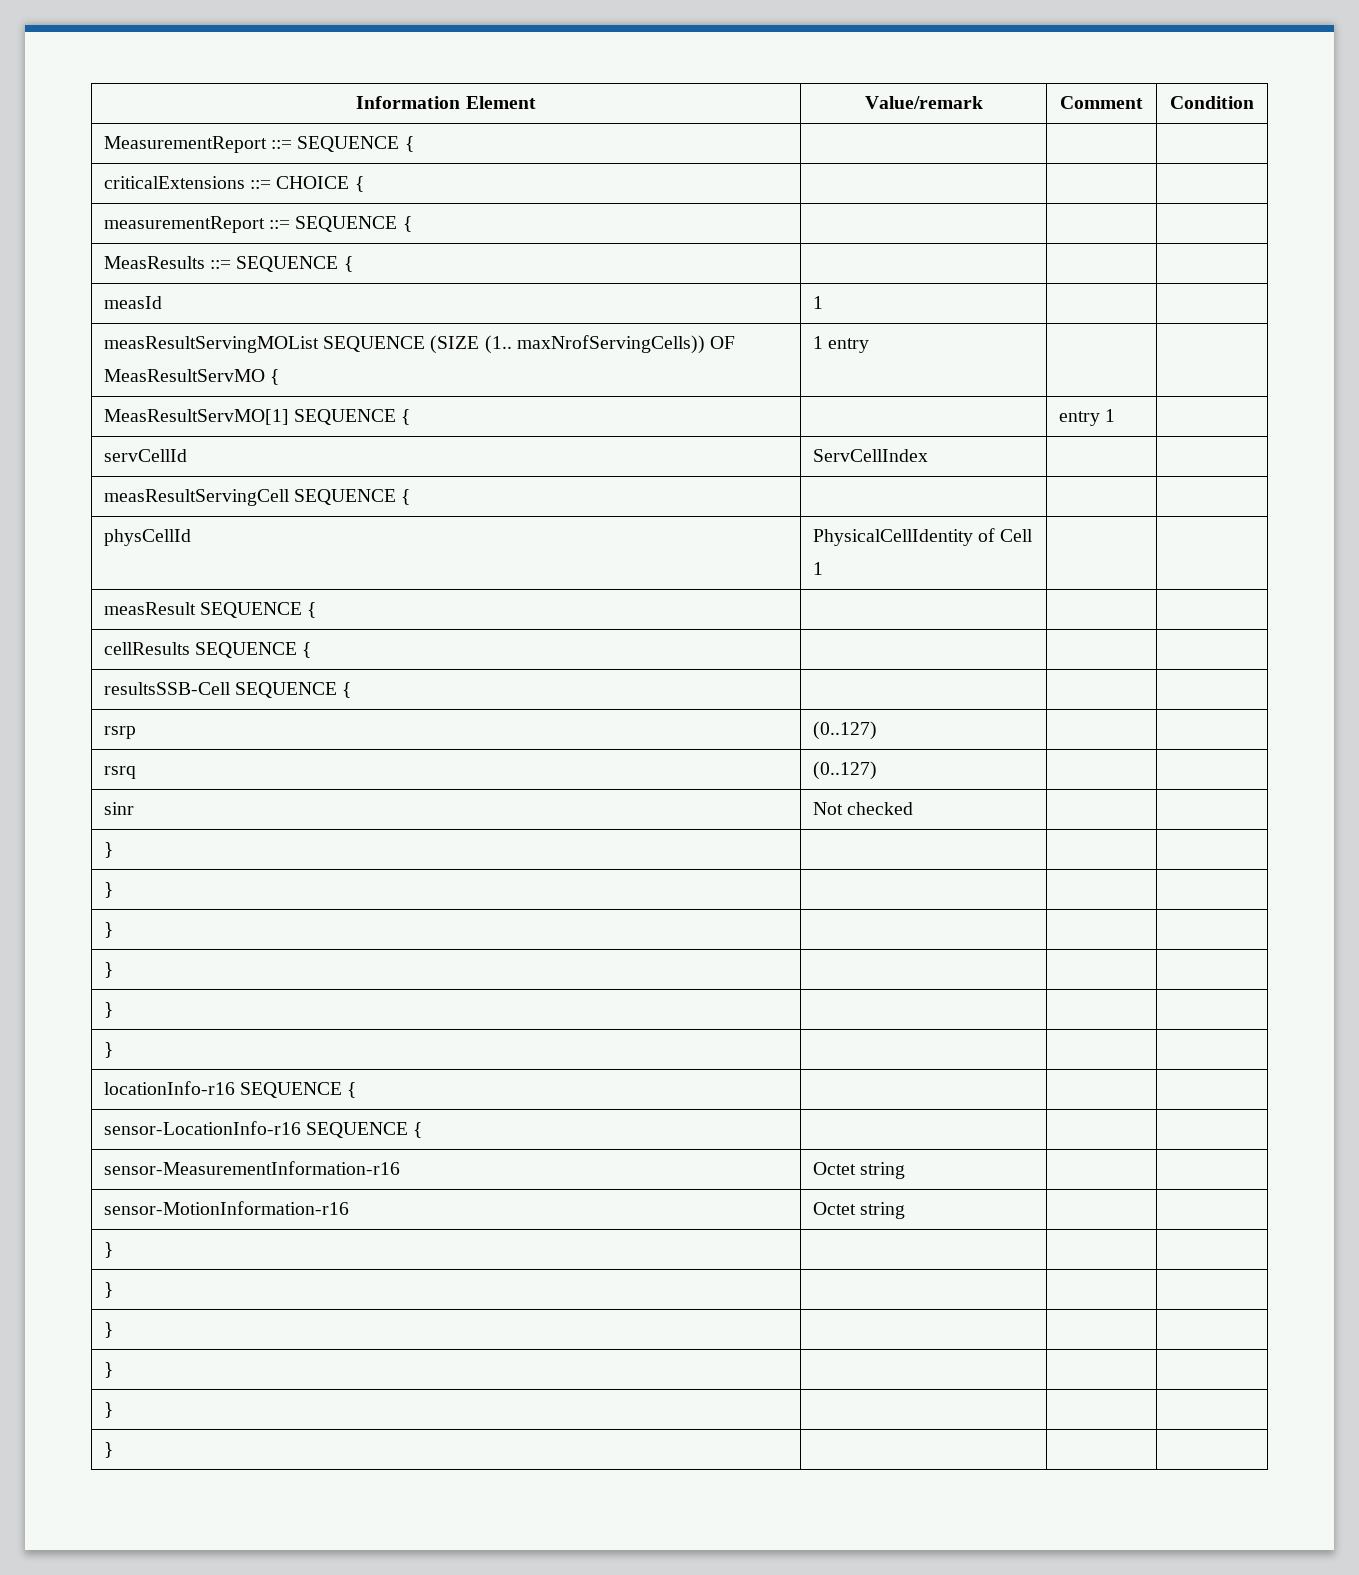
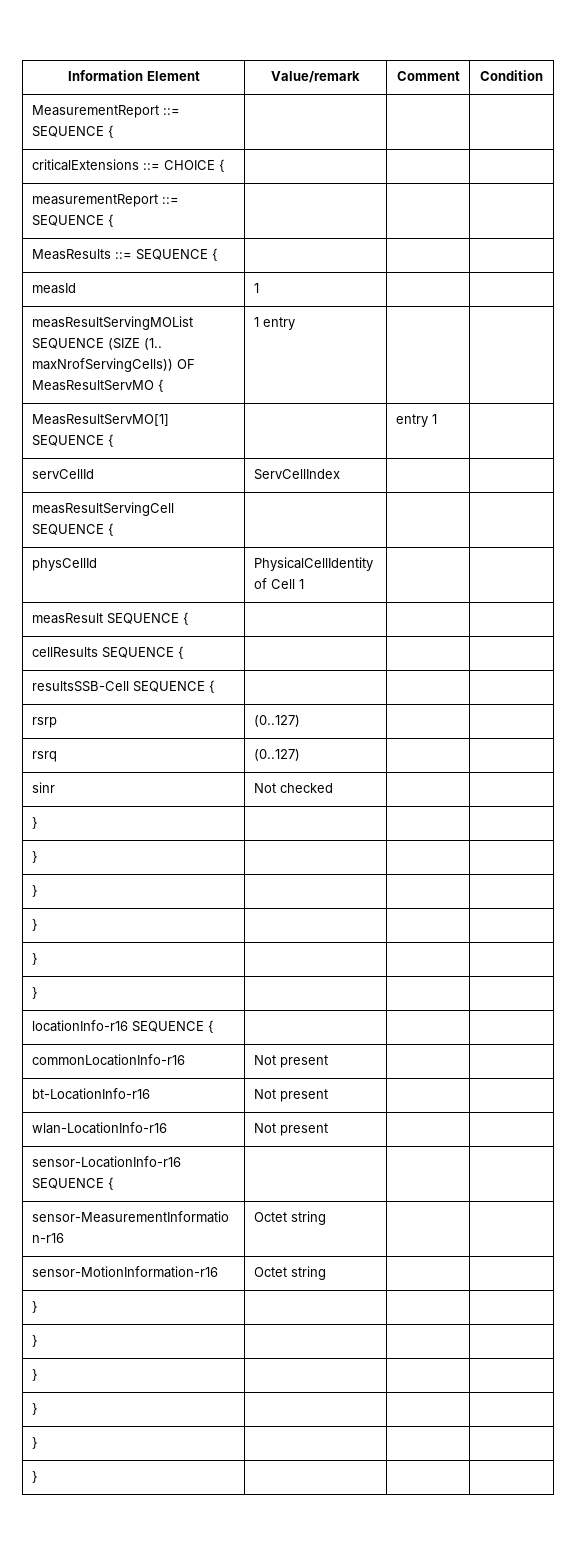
(357, 1090) none -> [31,1054,185,1066] [253,1055,328,1068] [31,1088,150,1100] [253,1089,328,1102] [31,1122,167,1134] [253,1123,328,1136] // commonLocationInfo-r16 | Not present | | // bt-LocationInfo-r16 | Not present | | // wlan-LocationInfo-r16 | Not present | |

